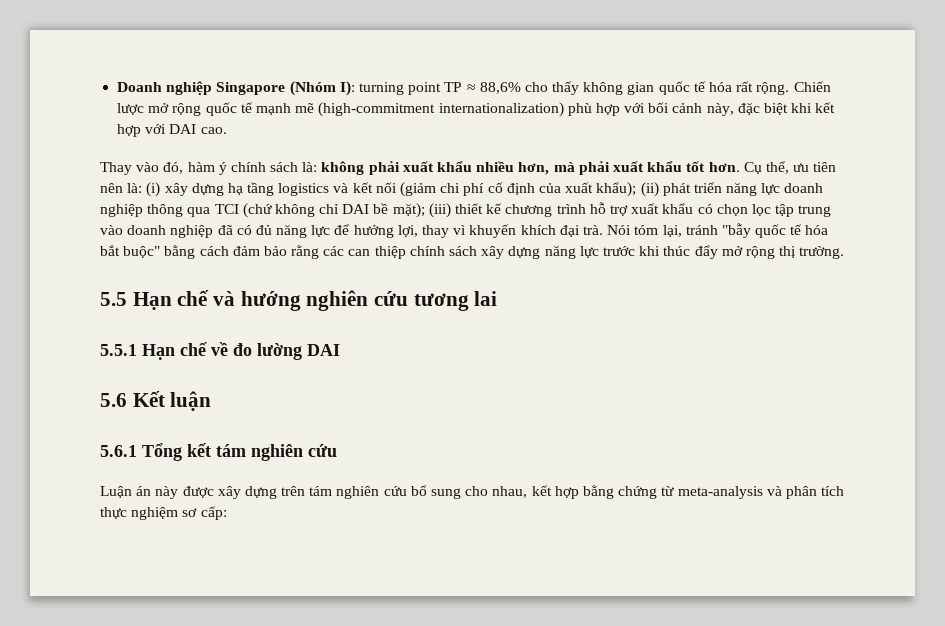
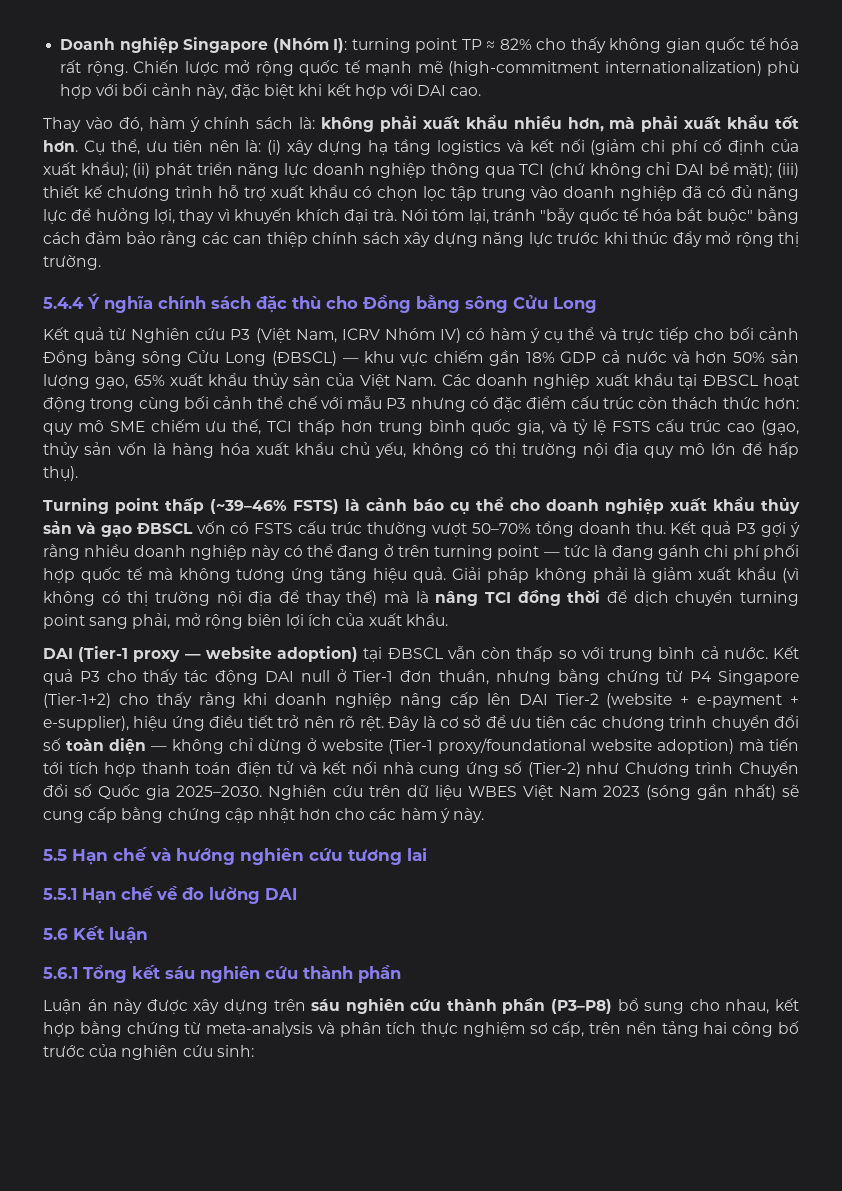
[479,82,521,94] 88,6% -> [499,38,532,50] 82%
(845, 252) none -> [43,293,597,313] [43,327,799,343] [43,350,800,366] [43,373,800,389] [43,396,799,412] [43,419,800,435] [43,442,799,458] [43,466,78,481] [43,497,800,515] [43,520,801,538] [43,544,799,560] [43,567,800,583] [43,590,799,606] [43,613,448,629] [43,646,800,662] [43,669,800,685] [43,692,800,708] [43,715,800,731] [43,738,799,755] [43,761,799,777] [43,784,799,800] [43,807,485,823] // 5.4.4 Ý nghĩa chính sách đặc thù cho Đồng bằng sông Cửu Long // Kết quả từ Nghiên cứu P3 (Việt Nam, ICRV Nhóm IV) có hàm ý cụ thể và trực tiếp cho bối cảnh Đồng bằng sông Cửu Long (ĐBSCL) — khu vực chiếm gần 18% GDP cả nước và hơn 50% sản lượng gạo, 65% xuất khẩu thủy sản của Việt Nam. Các doanh nghiệp xuất khẩu tại ĐBSCL hoạt động trong cùng bối cảnh thể chế với mẫu P3 nhưng có đặc điểm cấu trúc còn thách thức hơn: quy mô SME chiếm ưu thế, TCI thấp hơn trung bình quốc gia, và tỷ lệ FSTS cấu trúc cao (gạo, thủy sản vốn là hàng hóa xuất khẩu chủ yếu, không có thị trường nội địa quy mô lớn để hấp thụ). // Turning point thấp (~39–46% FSTS) là cảnh báo cụ thể cho doanh nghiệp xuất khẩu thủy sản và gạo ĐBSCL vốn có FSTS cấu trúc thường vượt 50–70% tổng doanh thu. Kết quả P3 gợi ý rằng nhiều doanh nghiệp này có thể đang ở trên turning point — tức là đang gánh chi phí phối hợp quốc tế mà không tương ứng tăng hiệu quả. Giải pháp không phải là giảm xuất khẩu (vì không có thị trường nội địa để thay thế) mà là nâng TCI đồng thời để dịch chuyển turning point sang phải, mở rộng biên lợi ích của xuất khẩu. // DAI (Tier-1 proxy — website adoption) tại ĐBSCL vẫn còn thấp so với trung bình cả nước. Kết quả P3 cho thấy tác động DAI null ở Tier-1 đơn thuần, nhưng bằng chứng từ P4 Singapore (Tier-1+2) cho thấy rằng khi doanh nghiệp nâng cấp lên DAI Tier-2 (website + e-payment + e-supplier), hiệu ứng điều tiết trở nên rõ rệt. Đây là cơ sở để ưu tiên các chương trình chuyển đổi số toàn diện — không chỉ dừng ở website (Tier-1 proxy/foundational website adoption) mà tiến tới tích hợp thanh toán điện tử và kết nối nhà cung ứng số (Tier-2) như Chương trình Chuyển đổi số Quốc gia 2025–2030. Nghiên cứu trên dữ liệu WBES Việt Nam 2023 (sóng gần nhất) sẽ cung cấp bằng chứng cập nhật hơn cho các hàm ý này.
[216,444,337,461] tám nghiên cứu -> [165,965,401,983] sáu nghiên cứu thành phần
[309,486,407,499] tám nghiên cứu -> [311,998,613,1014] sáu nghiên cứu thành phần (P3–P8)
[200,506,227,520] cấp: -> [552,1021,799,1037] [43,1044,254,1060] cấp, trên nền tảng hai công bố trước của nghiên cứu sinh:

